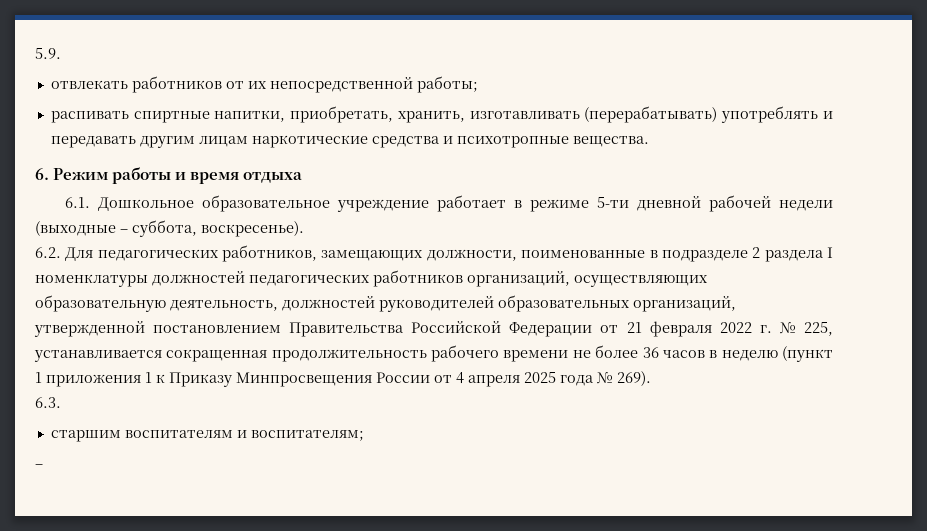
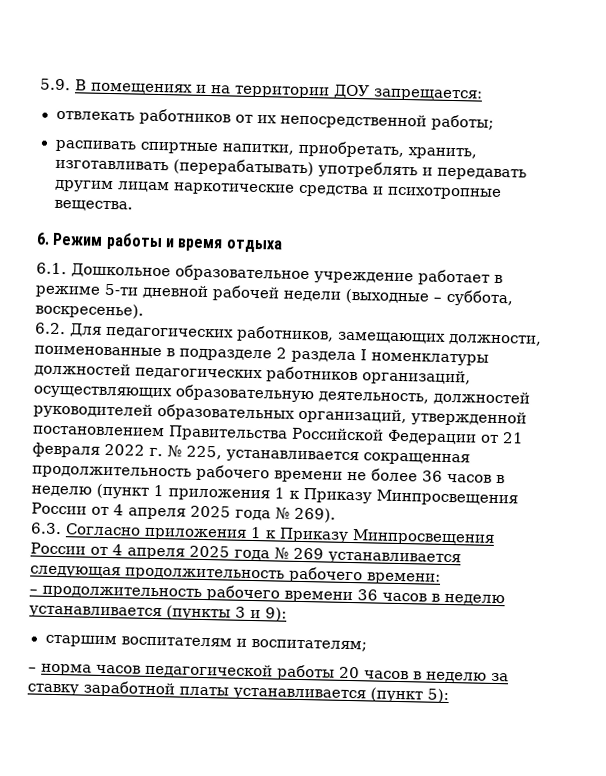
(61, 53) none -> [75,79,483,102] В помещениях и на территории ДОУ запрещается:
(61, 402) none -> [65,523,495,546] [30,542,461,566] [30,565,441,585] [29,585,505,606] [29,605,287,622] Согласно приложения 1 к Приказу Минпросвещения России от 4 апреля 2025 года № 269 устанавливается следующая продолжительность рабочего времени: // – продолжительность рабочего времени 36 часов в неделю устанавливается (пункты 3 и 9):
(43, 466) none -> [41,662,509,683] [27,680,449,704] норма часов педагогической работы 20 часов в неделю за ставку заработной платы устанавливается (пункт 5):

